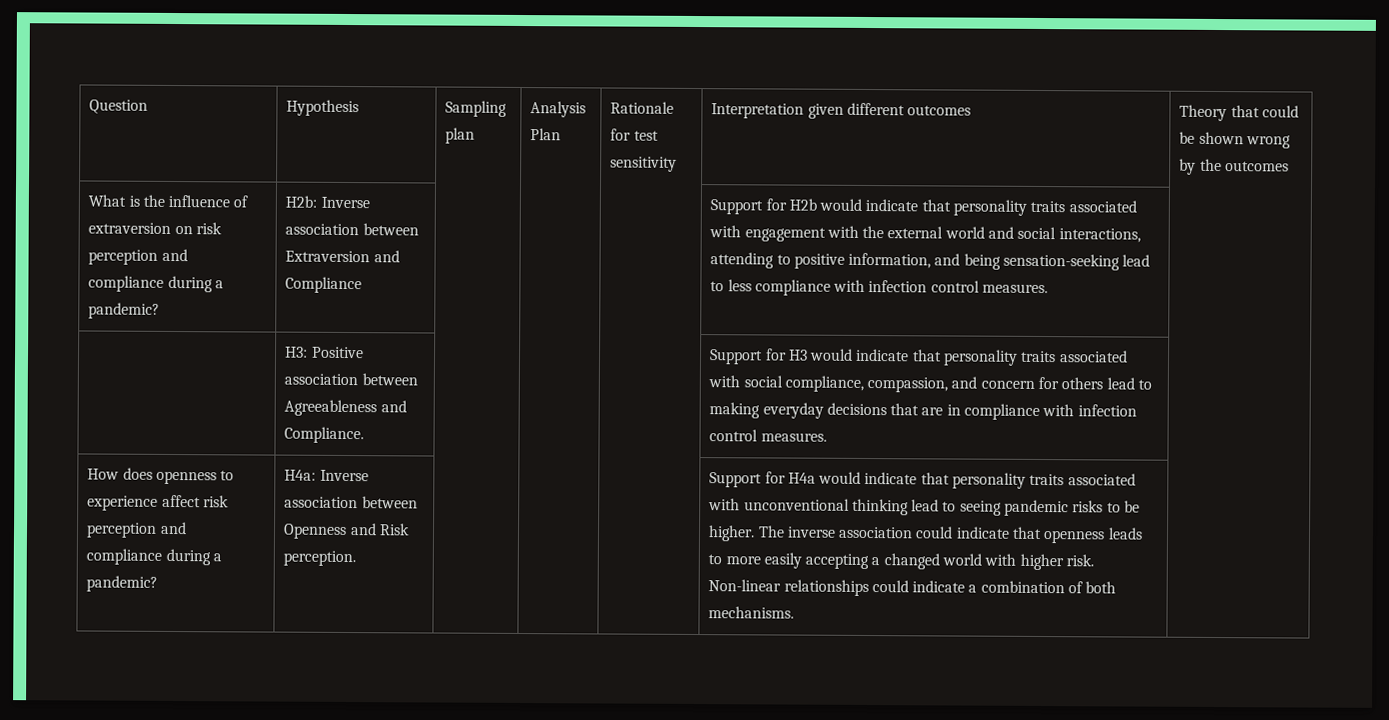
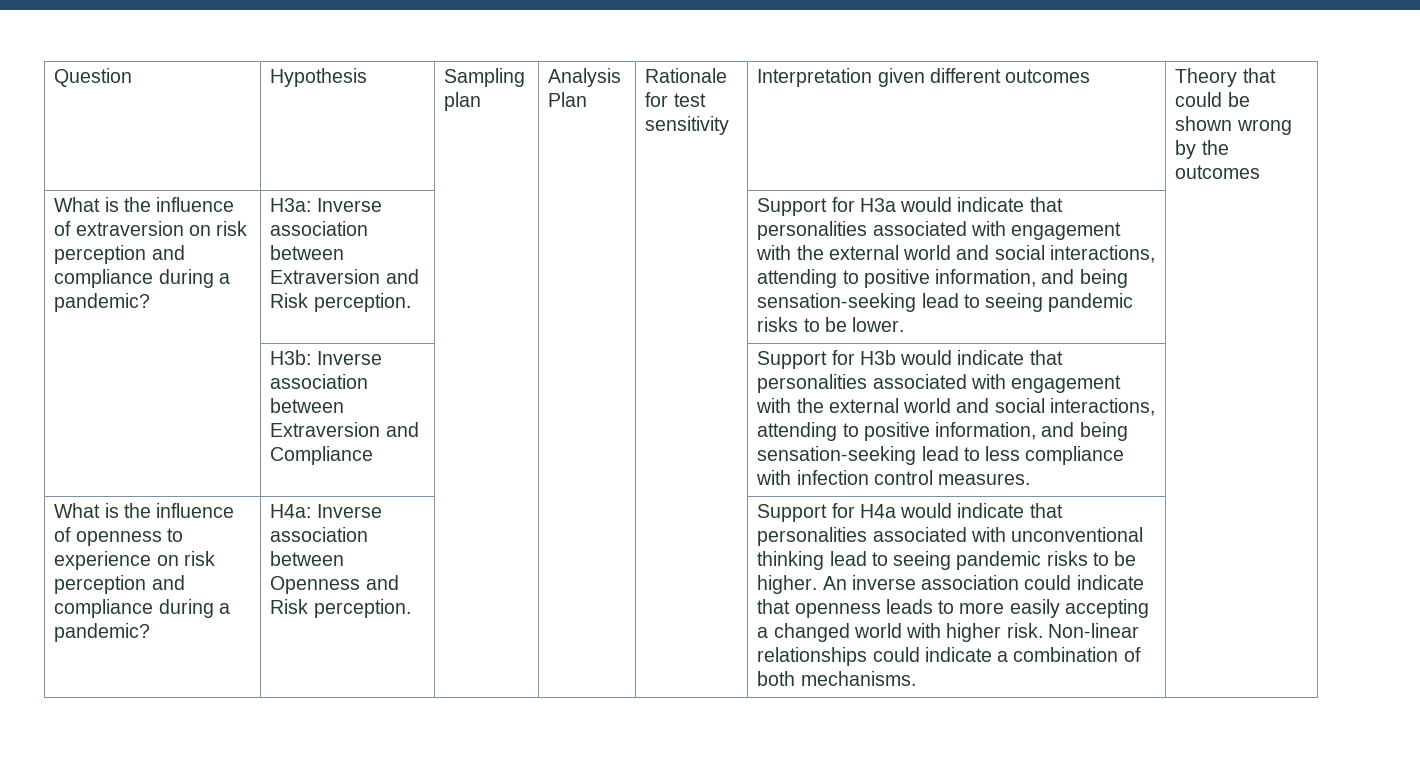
[285,195,318,208] H2b: -> [270,198,382,212] [270,221,369,236] [270,245,345,260] [270,269,419,284] [270,293,411,312] [757,197,1063,216] [757,221,1122,240] [756,245,1155,263] [757,269,1128,288] [757,293,1134,312] [757,317,905,332] [270,350,312,365] H3a: Inverse association between Extraversion and Risk perception. | | | | Support for H3a would indicate that personalities associated with engagement with the external world and social interactions, attending to positive information, and being sensation-seeking lead to seeing pandemic risks to be lower. | // | H3b:
[788,198,1066,216] H2b would indicate that personality traits -> [859,350,1063,365] [757,374,868,393] H3b would indicate that personalities
[285,346,364,359] [284,373,418,386] [284,399,407,417] [284,426,365,444] [709,348,1128,366] [708,375,1153,393] [709,402,1137,420] [709,429,827,442] [87,467,153,480] | H3: Positive association between Agreeableness and Compliance. | | | | Support for H3 would indicate that personality traits associated with social compliance, compassion, and concern for others lead to making everyday decisions that are in compliance with infection control measures. | // How does -> [54,503,235,518] [54,527,72,542] What is the influence of
[161,494,201,508] affect -> [156,555,179,566] on
[952,472,1065,489] personality traits -> [757,527,868,546] personalities
[757,525,785,538] The -> [822,576,847,590] An

